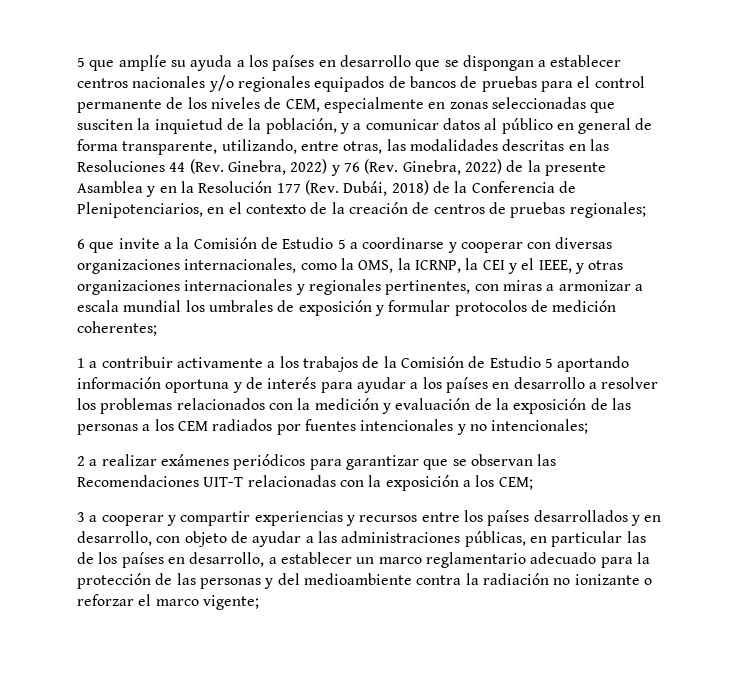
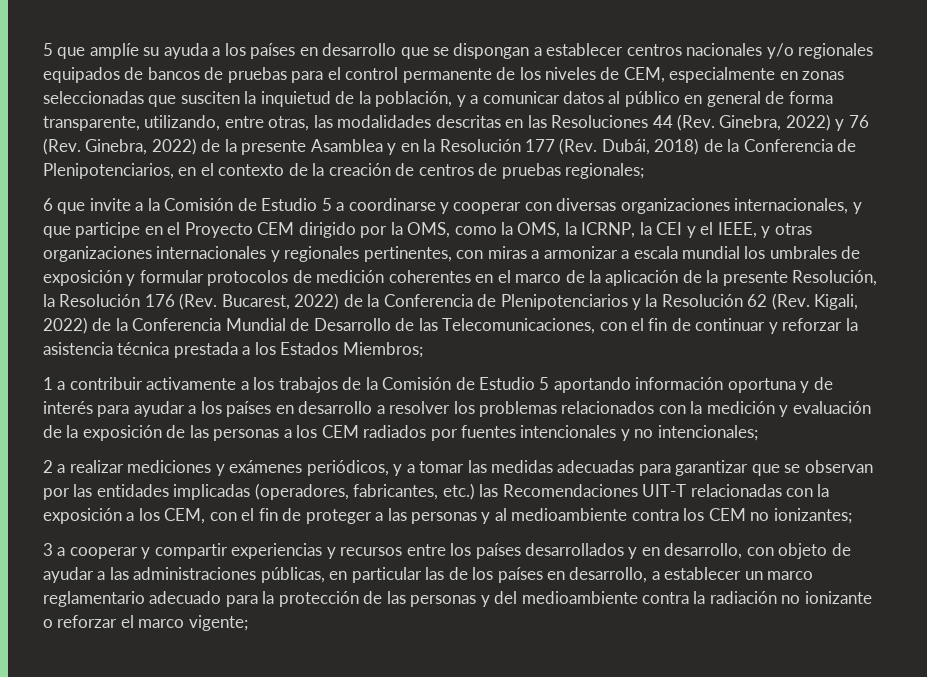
(297, 265) none -> [852,202,862,214] [43,222,451,238] y que participe en el Proyecto CEM dirigido por la OMS,
[77,321,157,336] coherentes; -> [388,270,878,286] [43,293,859,310] [43,317,858,334] [43,342,423,358] coherentes en el marco de la aplicación de la presente Resolución, la Resolución 176 (Rev. Bucarest, 2022) de la Conferencia de Plenipotenciarios y la Resolución 62 (Rev. Kigali, 2022) de la Conferencia Mundial de Desarrollo de las Telecomunicaciones, con el fin de continuar y reforzar la asistencia técnica prestada a los Estados Miembros;
[160,454,306,470] exámenes periódicos -> [127,460,635,476] mediciones y exámenes periódicos, y a tomar las medidas adecuadas
(533, 460) none -> [43,483,475,500] por las entidades implicadas (operadores, fabricantes, etc.)
[498,477,533,490] CEM; -> [164,508,852,524] CEM, con el fin de proteger a las personas y al medioambiente contra los CEM no ionizantes;

